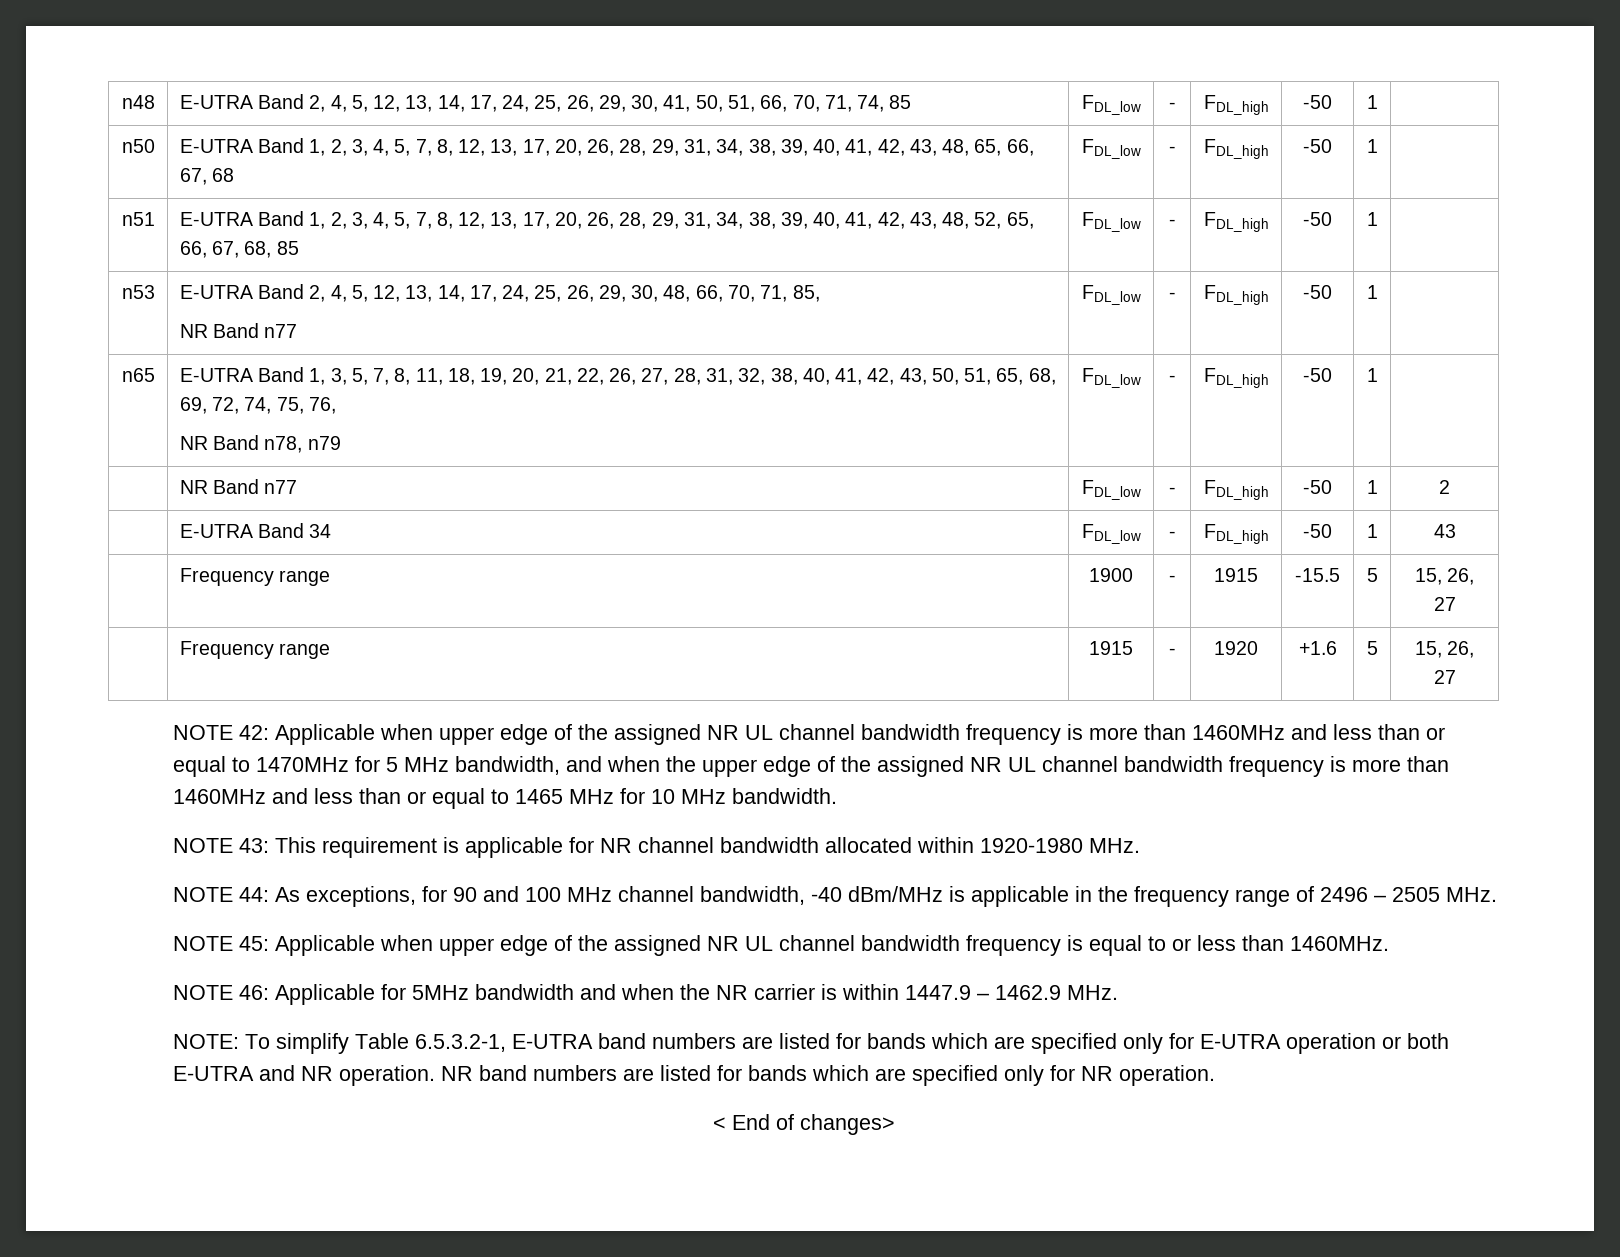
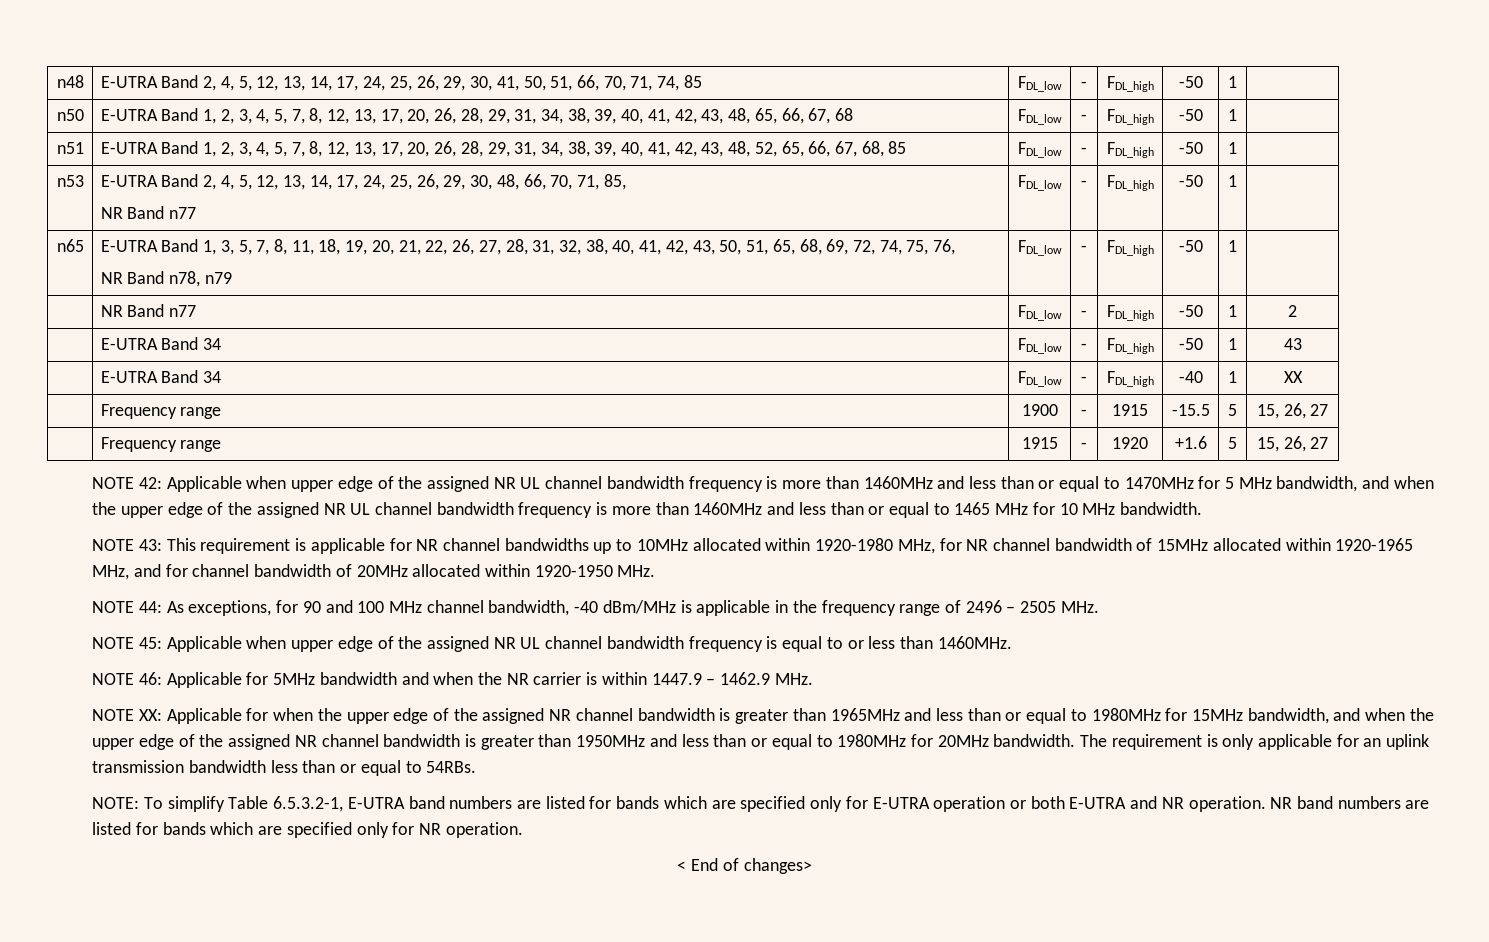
(1456, 531) none -> [100,370,222,383] [1017,371,1062,387] [1081,376,1087,383] [1106,371,1154,387] [1178,371,1203,383] [1228,371,1237,383] [1283,371,1303,383] // | E-UTRA Band 34 | FDL_low | - | FDL_high | -40 | 1 | XX
[720,837,1084,853] bandwidth allocated within 1920-1980 -> [504,538,1414,554] [92,564,613,580] bandwidths up to 10MHz allocated within 1920-1980 MHz, for NR channel bandwidth of 15MHz allocated within 1920-1965 MHz, and for channel bandwidth of 20MHz allocated within 1920-1950
(1119, 992) none -> [92,708,1434,724] [92,734,1430,750] [92,760,477,776] // NOTE XX: Applicable for when the upper edge of the assigned NR channel bandwidth is greater than 1965MHz and less than or equal to 1980MHz for 15MHz bandwidth, and when the upper edge of the assigned NR channel bandwidth is greater than 1950MHz and less than or equal to 1980MHz for 20MHz bandwidth. The requirement is only applicable for an uplink transmission bandwidth less than or equal to 54RBs.

